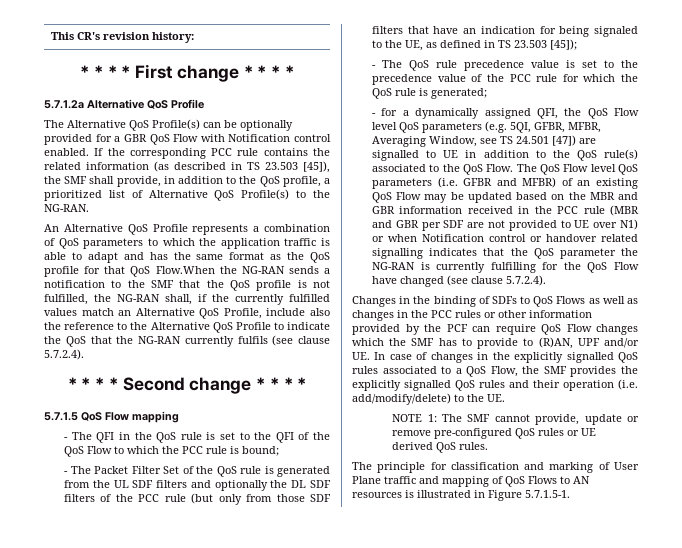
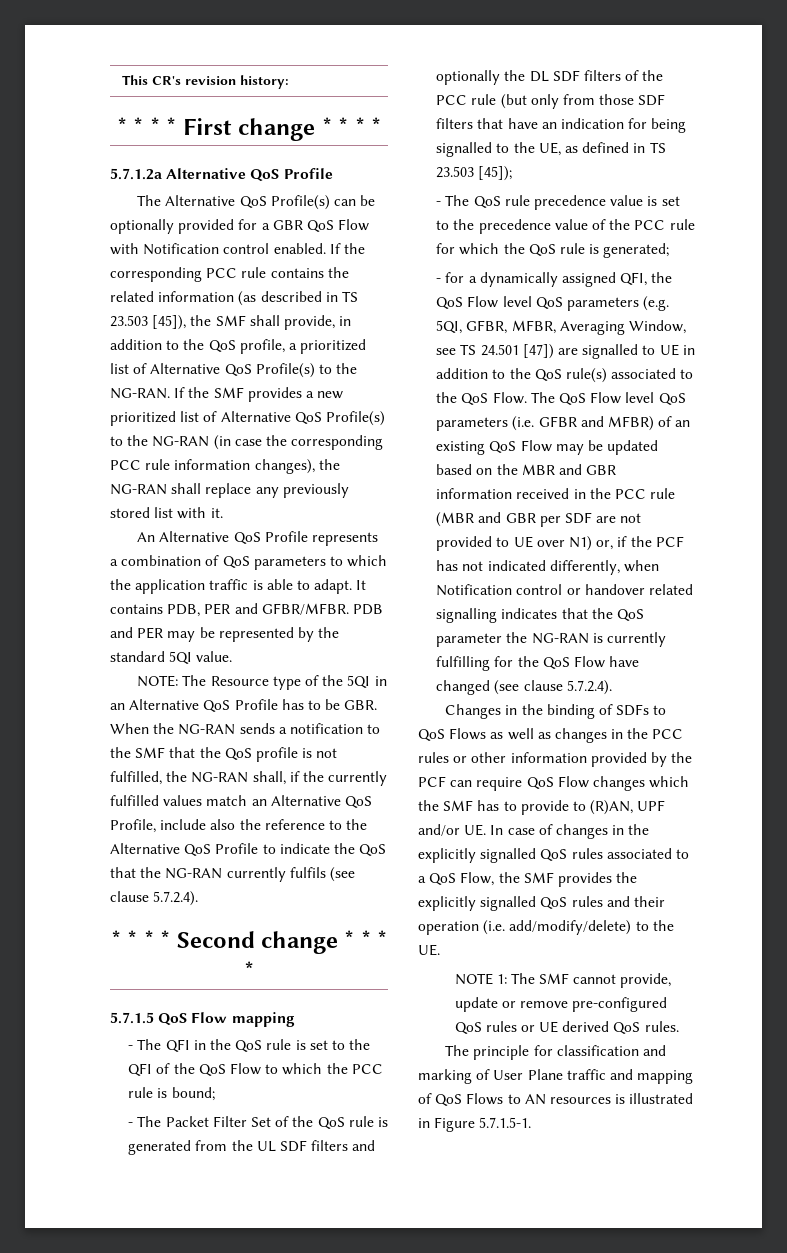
(89, 208) none -> [174,387,344,402] [110,411,385,426] [110,435,384,450] [110,459,340,474] [110,483,349,498] [110,507,223,519] If the SMF provides a new prioritized list of Alternative QoS Profile(s) to the NG-RAN (in case the corresponding PCC rule information changes), the NG-RAN shall replace any previously stored list with it.
[87,252,330,263] [44,266,215,277] adapt and has the same format as the QoS profile for that QoS Flow.When -> [314,579,367,594] [110,603,383,617] [110,627,340,642] [110,651,233,665] [137,675,387,690] [110,699,378,713] [110,723,149,734] adapt. It contains PDB, PER and GFBR/MFBR. PDB and PER may be represented by the standard 5QI value. // NOTE: The Resource type of the 5QI in an Alternative QoS Profile has to be GBR. When
[594,26,638,37] signaled -> [436,142,493,157] signalled
[372,236,385,242] or -> [596,536,684,550] [436,560,620,575] or, if the PCF has not indicated differently,

